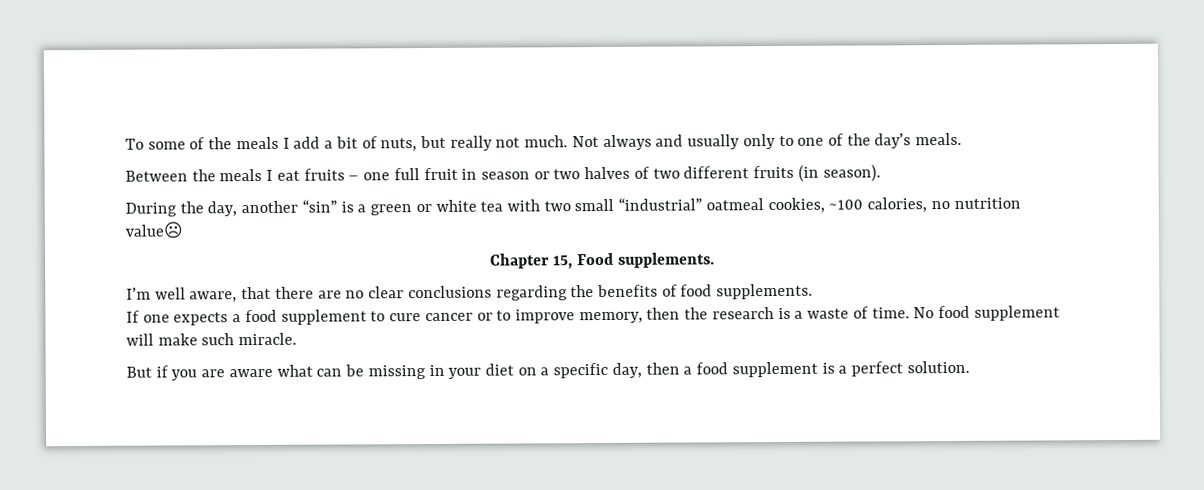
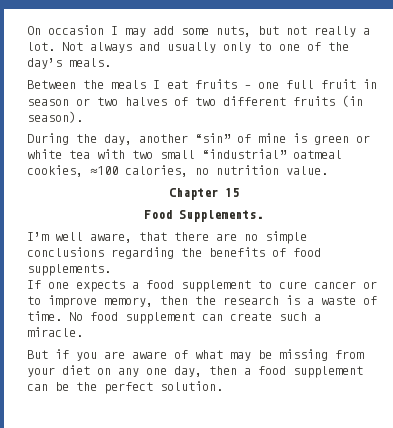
[125,135,569,152] To some of the meals I add a bit of nuts, but really not much. -> [27,25,370,37] [27,42,55,51] On occasion I may add some nuts, but not really a lot.
[340,201,367,213] is a -> [237,133,307,143] of mine is
[828,199,864,210] ~100 -> [90,166,118,175] ≈100
[125,221,183,239] value☹ -> [286,166,328,175] value.
[553,252,715,270] 15, Food supplements. -> [224,188,239,197] [144,210,263,222] 15 // Food Supplements.
[368,286,405,299] clear -> [265,231,307,244] simple
[126,333,235,346] will make such -> [202,312,321,321] can create such a
[276,364,343,377] what can -> [174,350,251,361] of what may
[428,364,445,377] in -> [335,350,364,359] from
[540,362,609,379] a specific -> [118,368,167,377] any one
[821,362,848,374] is a -> [27,382,97,391] can be the

